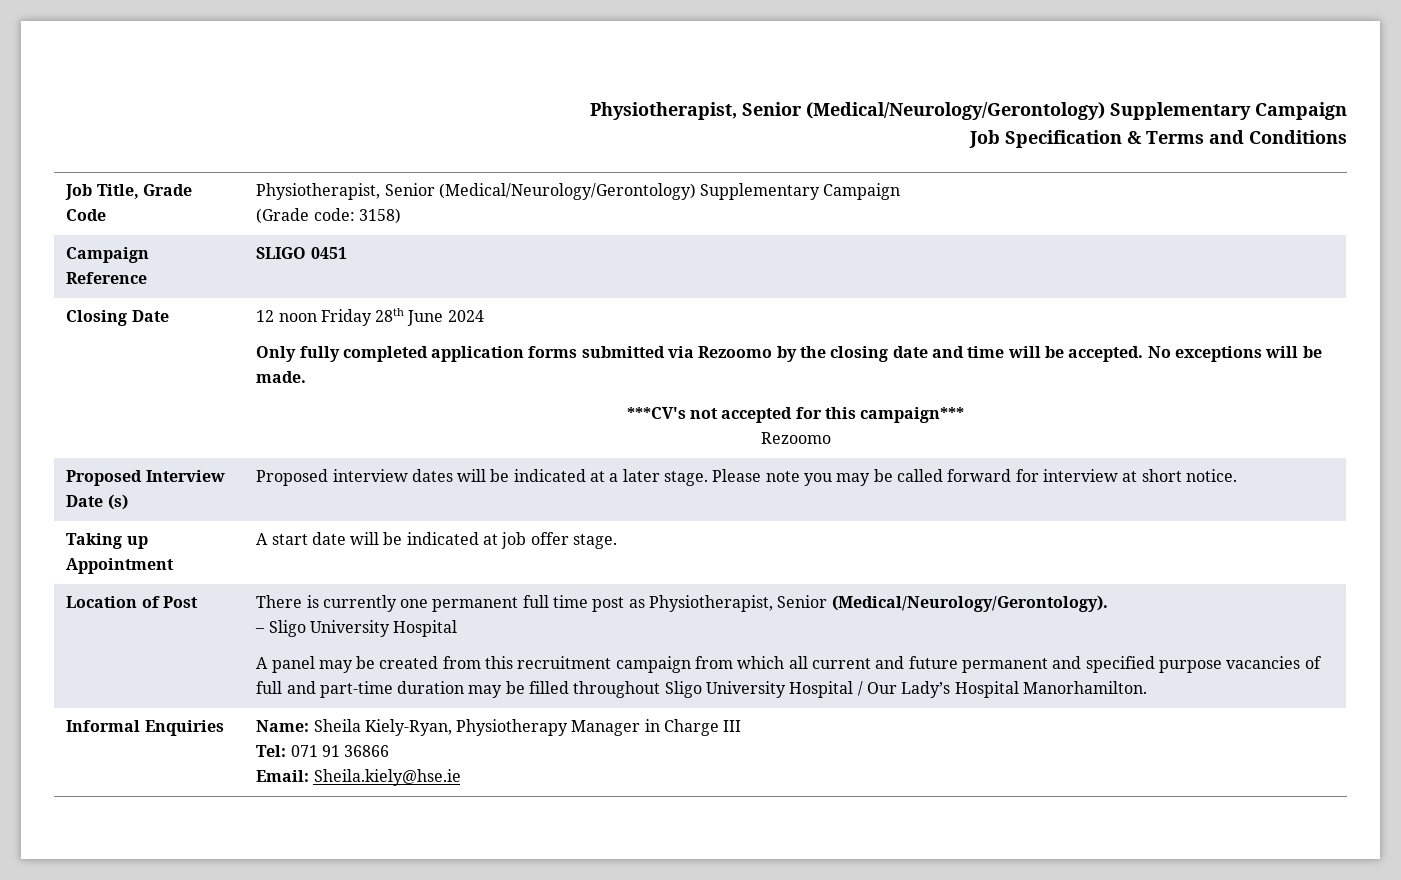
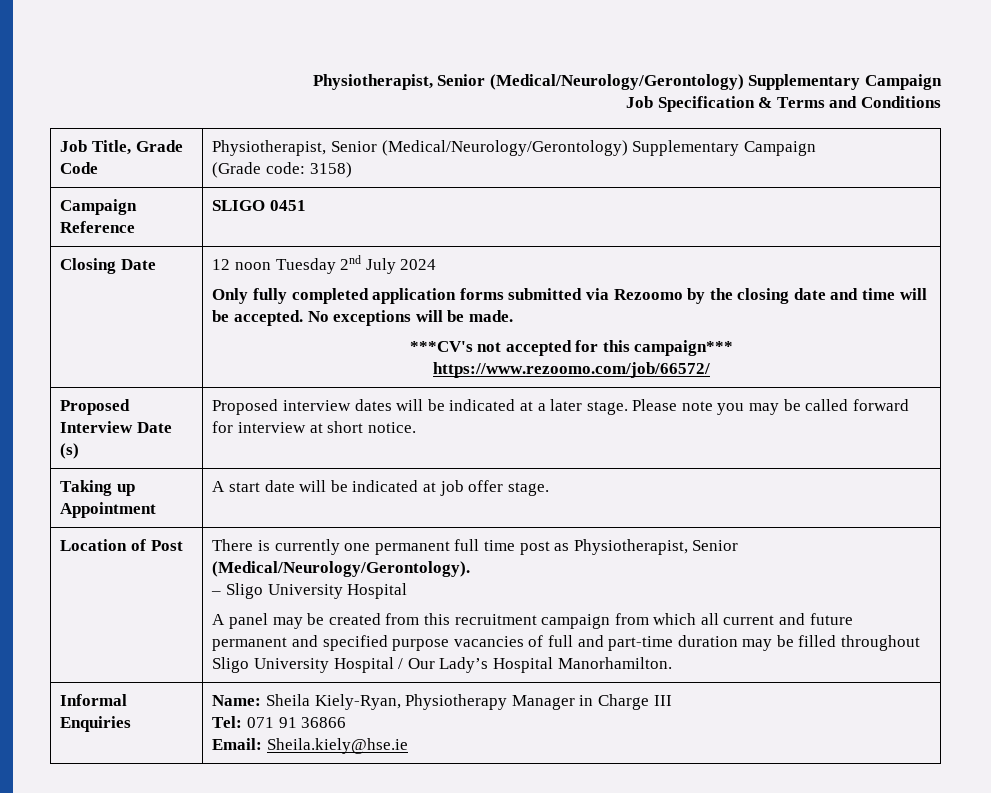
[320,308,444,326] Friday 28th June -> [275,255,396,274] Tuesday 2nd July
[760,432,831,444] Rezoomo -> [433,362,710,378] https://www.rezoomo.com/job/66572/

